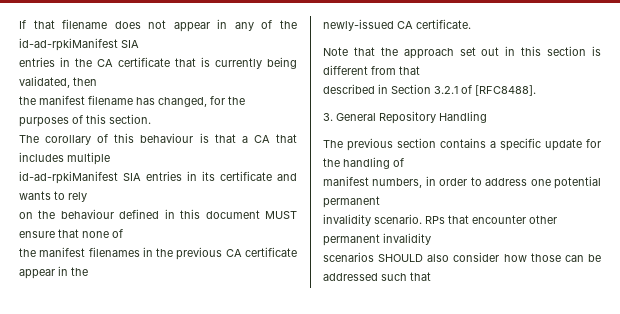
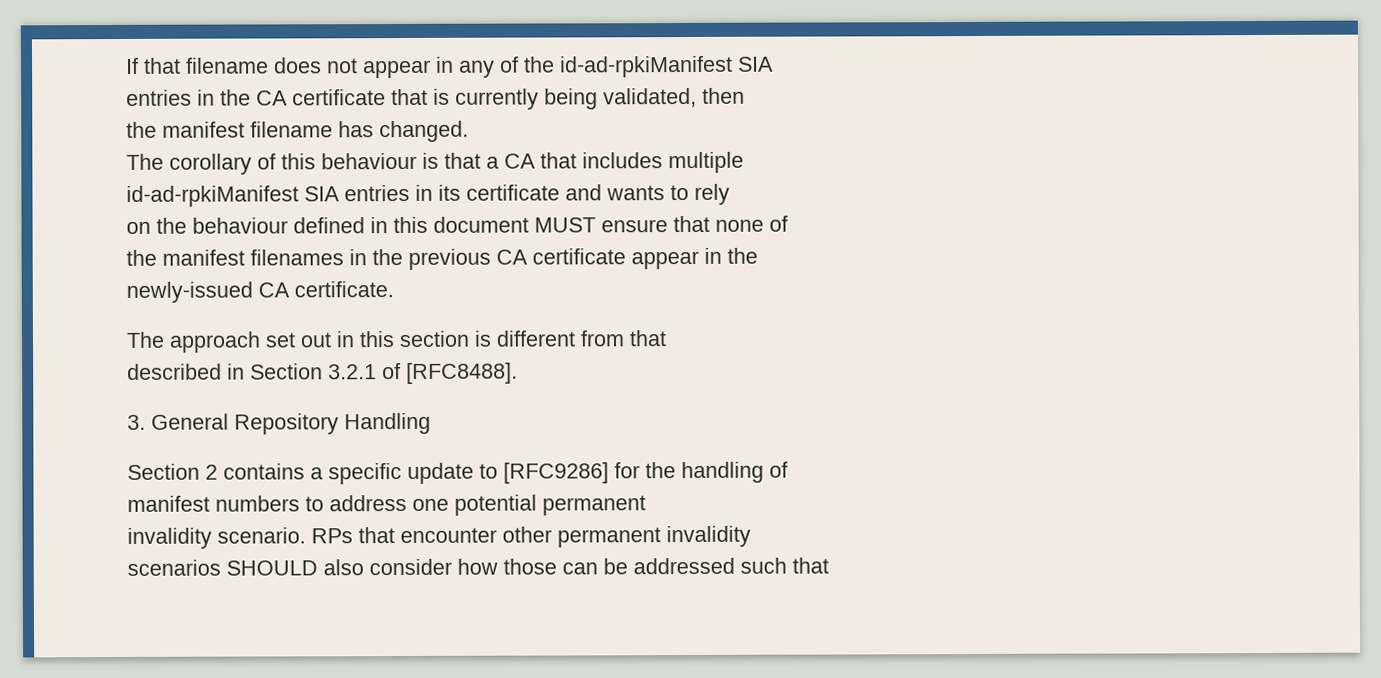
[158,96,245,107] [19,114,151,127] changed, for the purposes of this section. -> [379,120,469,143] changed.
[323,47,398,56] Note that the -> [126,331,165,348] The
[323,138,436,151] The previous section -> [127,463,218,480] Section 2
(582, 145) none -> [479,462,609,484] to [RFC9286]
[372,176,468,188] numbers, in order -> [215,495,300,512] numbers

